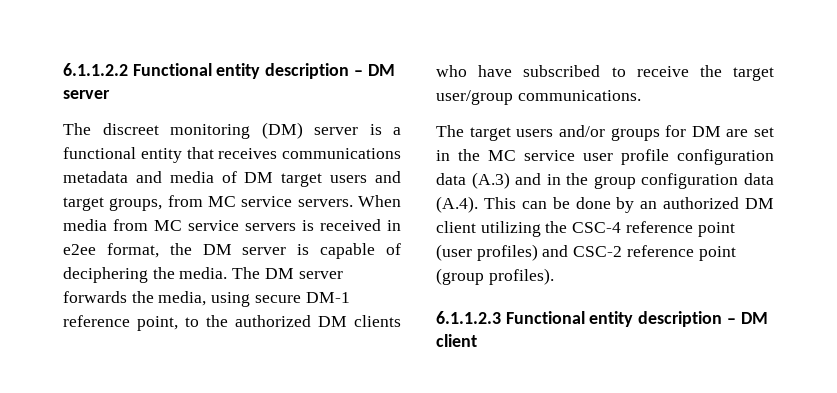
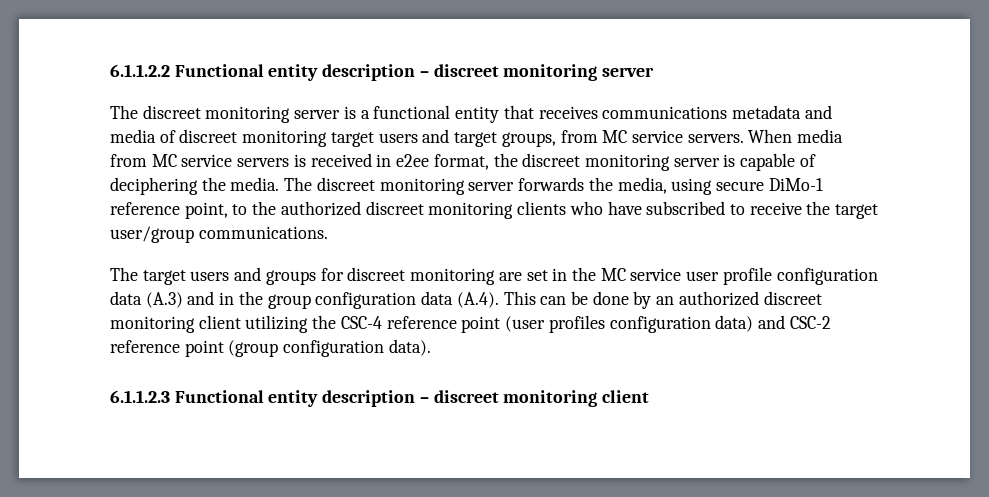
[367,64,395,76] DM -> [433,64,598,81] discreet monitoring
[261,122,303,139] (DM) -> (291, 114) none
[244,172,274,183] DM -> [179,129,328,147] discreet monitoring
[202,244,232,255] DM -> [522,153,670,171] discreet monitoring
[264,268,294,279] DM -> [316,177,465,195] discreet monitoring
[305,292,350,303] DM-1 -> [768,178,823,191] DiMo-1
[318,316,347,327] DM -> [365,201,514,219] discreet monitoring
[558,125,605,137] and/or -> [234,267,262,281] and
[691,126,721,137] DM -> [347,267,496,285] discreet monitoring
[745,198,774,209] DM -> [763,291,822,305] [110,316,195,333] discreet monitoring
[476,244,538,261] profiles) -> [548,315,754,333] profiles configuration data)
[488,268,554,285] profiles). -> [283,339,431,357] configuration data).
[740,312,768,324] DM -> [433,390,598,407] discreet monitoring

